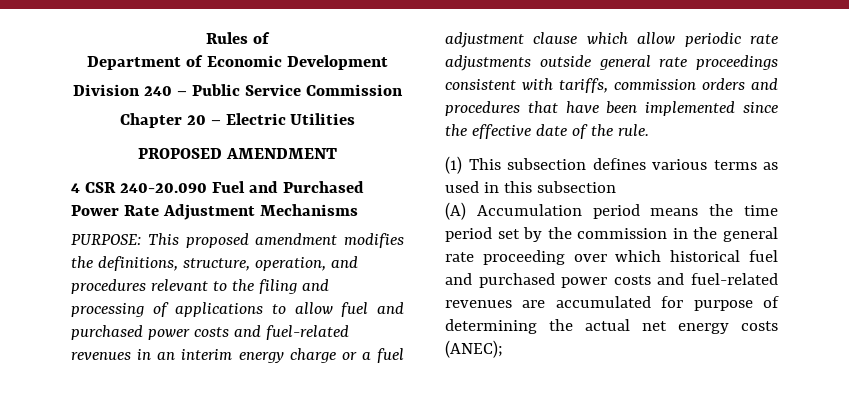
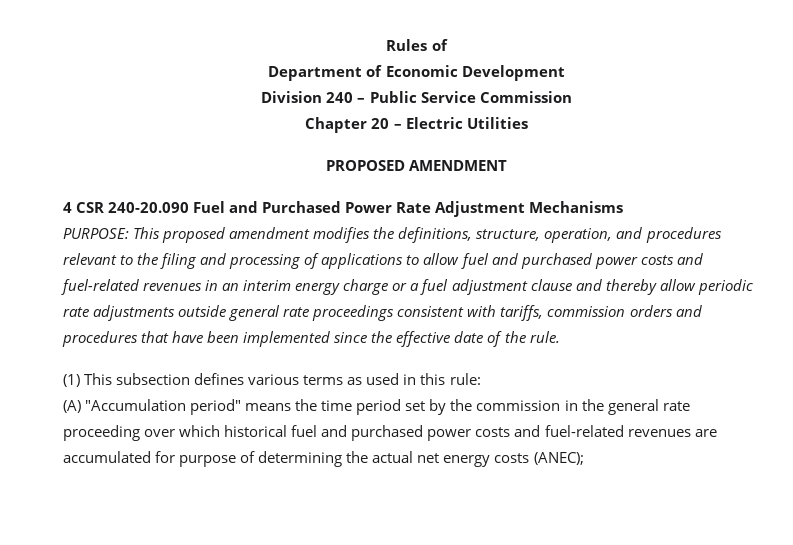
[586,32,628,44] which -> [575,279,657,295] and thereby
[536,181,616,193] subsection -> [449,373,481,385] rule:
[476,204,640,219] Accumulation period -> [85,399,242,415] "Accumulation period"

